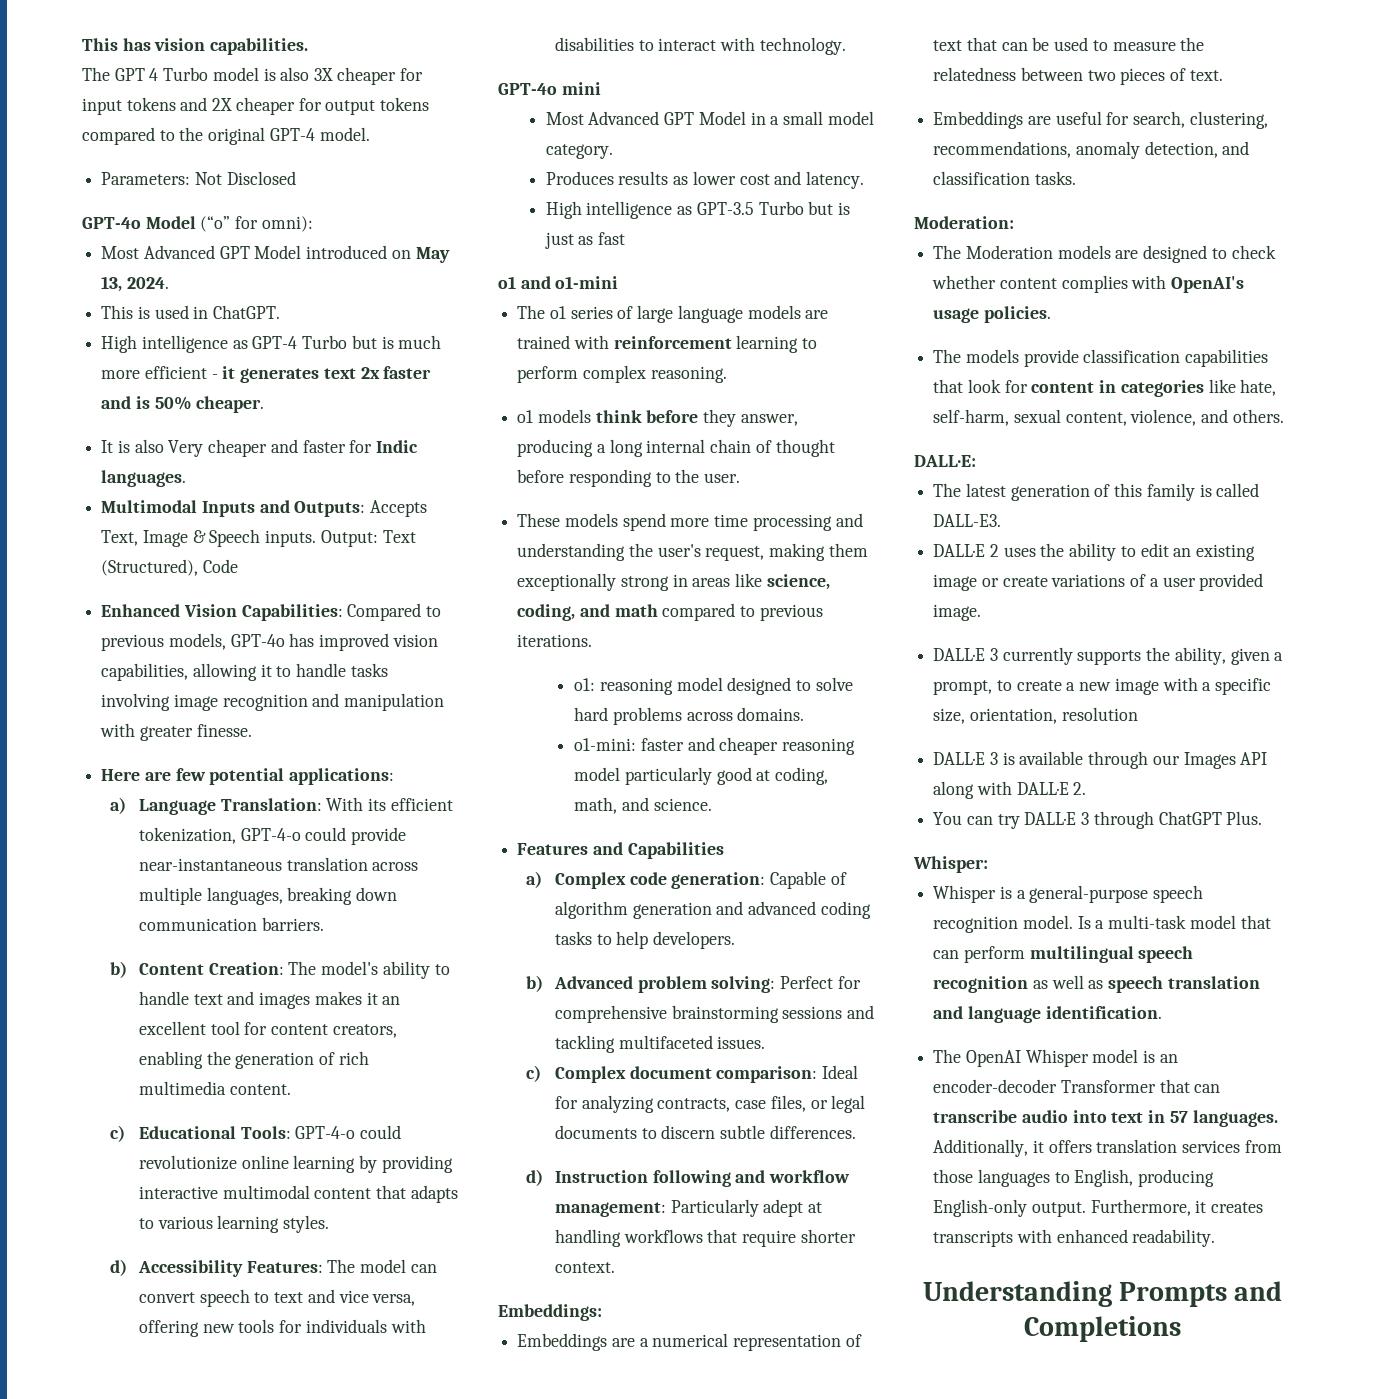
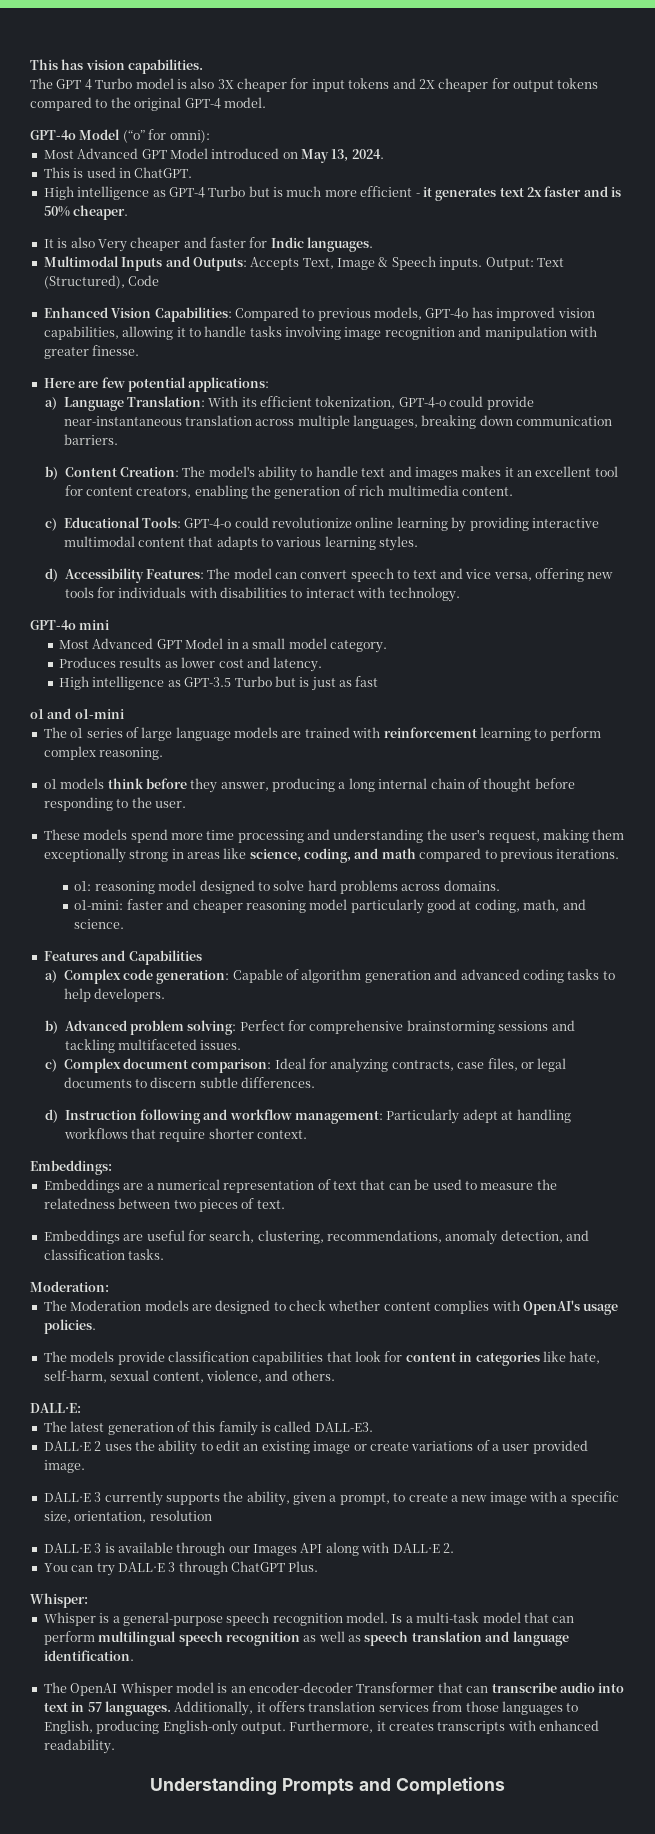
[101,171,296,185] // Parameters: Not Disclosed -> (266, 102) none

